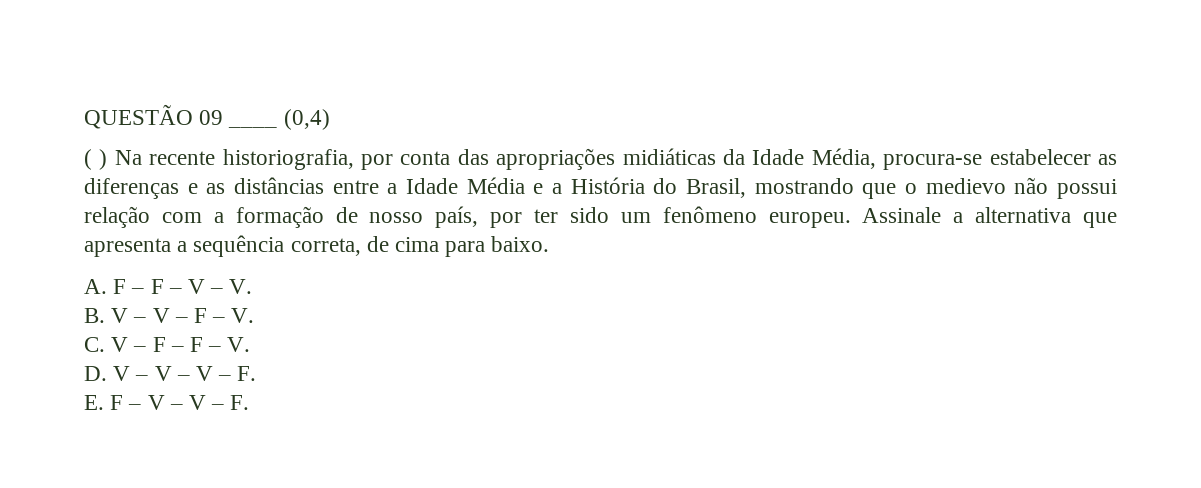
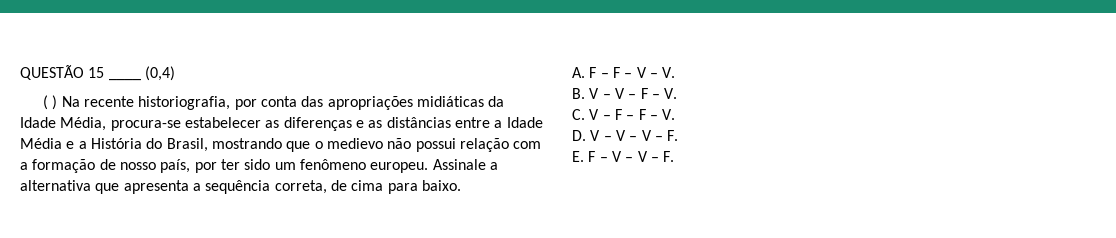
[199,110,224,125] 09 -> [88,67,105,78] 15

